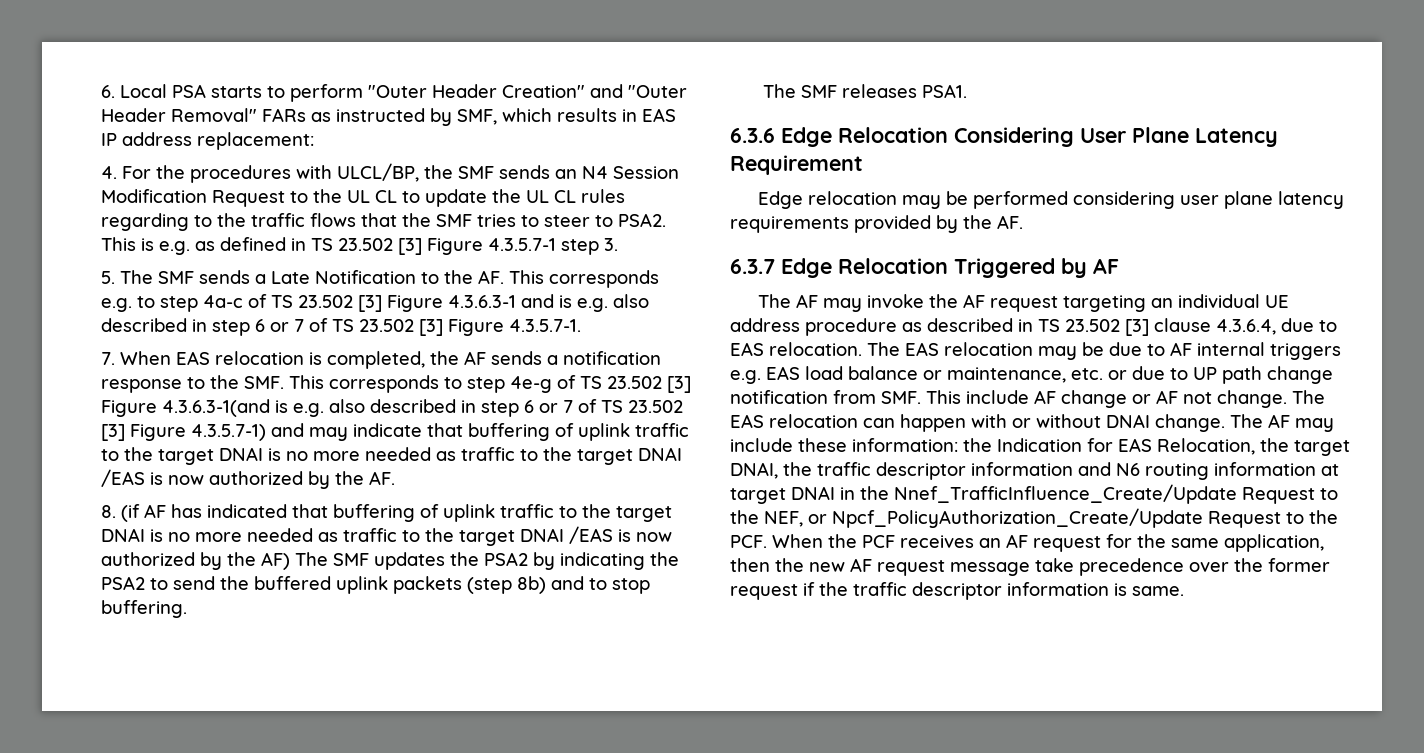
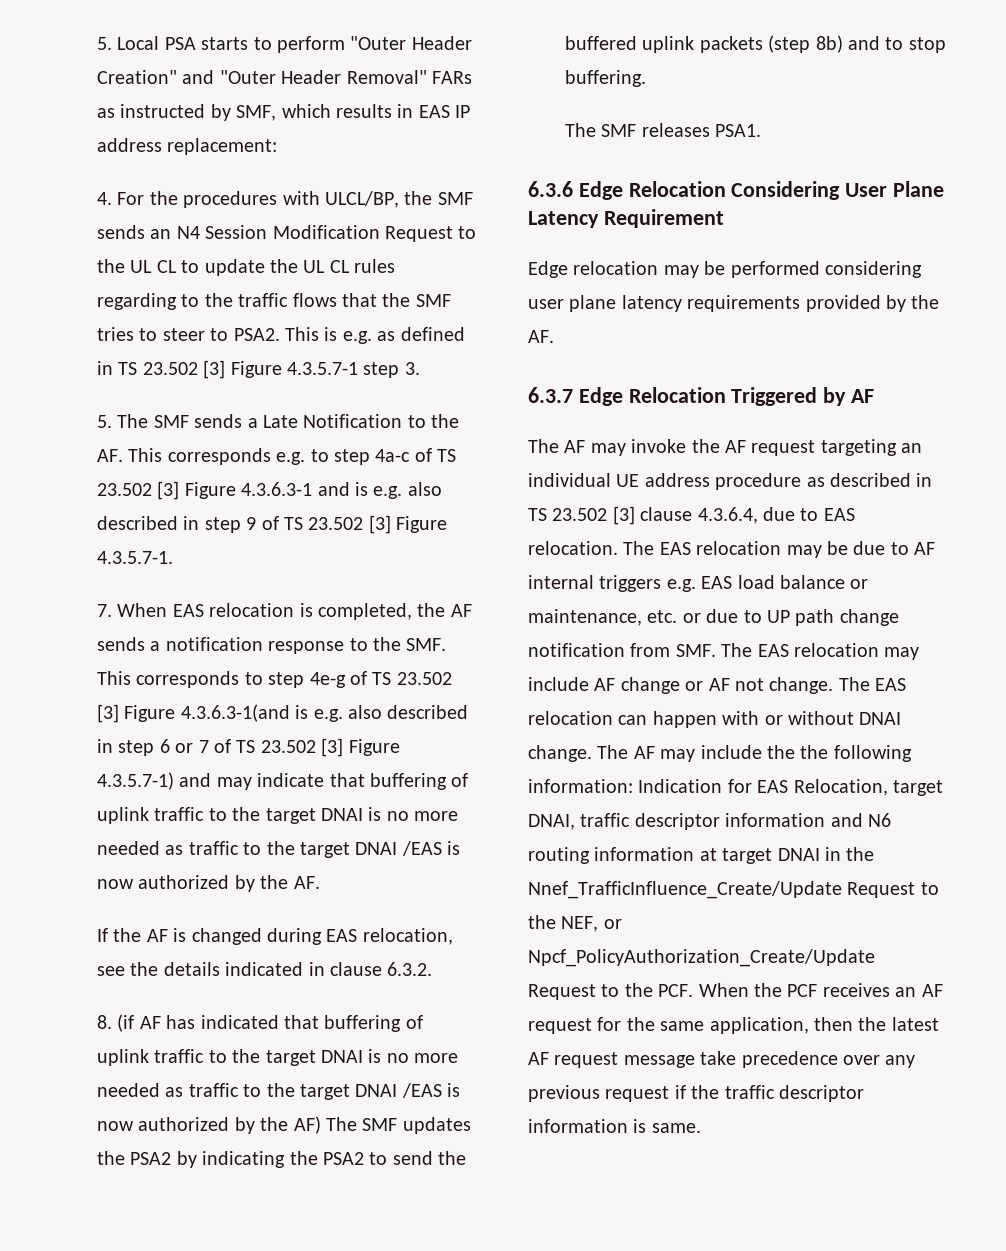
[101,85,116,98] 6. -> [97,37,113,50] 5.
[255,319,305,332] 6 or 7 -> [246,517,257,530] 9
(396, 478) none -> [97,928,453,945] [97,962,433,976] // If the AF is changed during EAS relocation, see the details indicated in clause 6.3.2.
[926,390,961,404] This -> [721,643,920,660] The EAS relocation may
[798,438,992,452] these information: the -> [767,745,912,762] [528,779,633,793] the the following information:
[1260,438,1289,452] the -> (888, 787) none
[783,462,812,476] the -> (575, 822) none
[809,562,845,572] new -> [891,1017,939,1031] latest
[1234,558,1330,572] the former -> [885,1055,916,1068] [528,1085,600,1102] any previous

